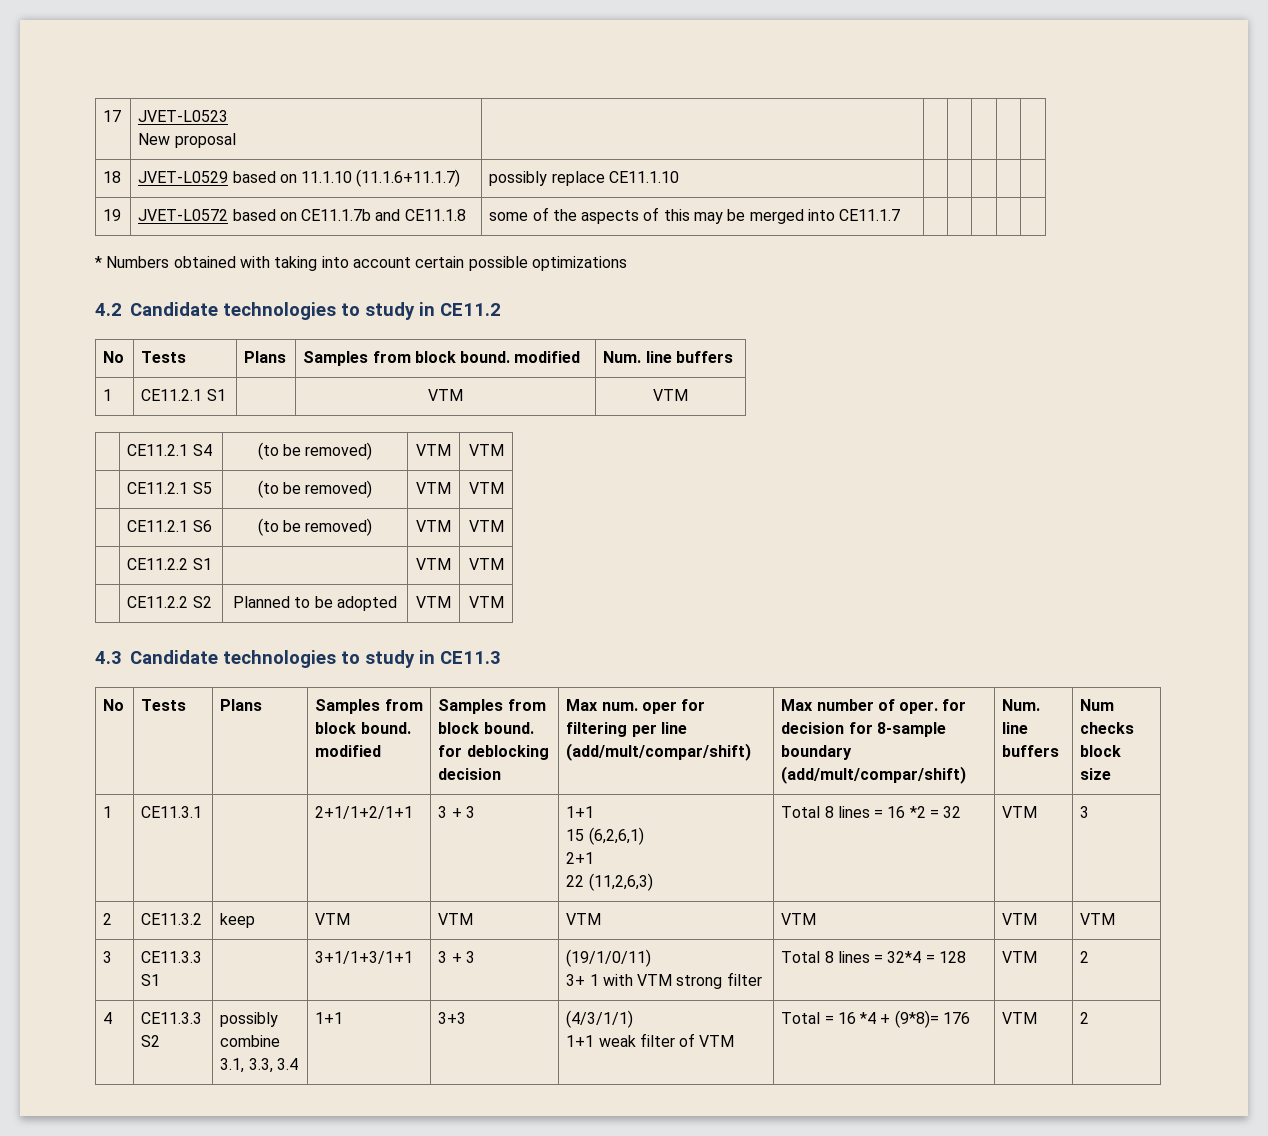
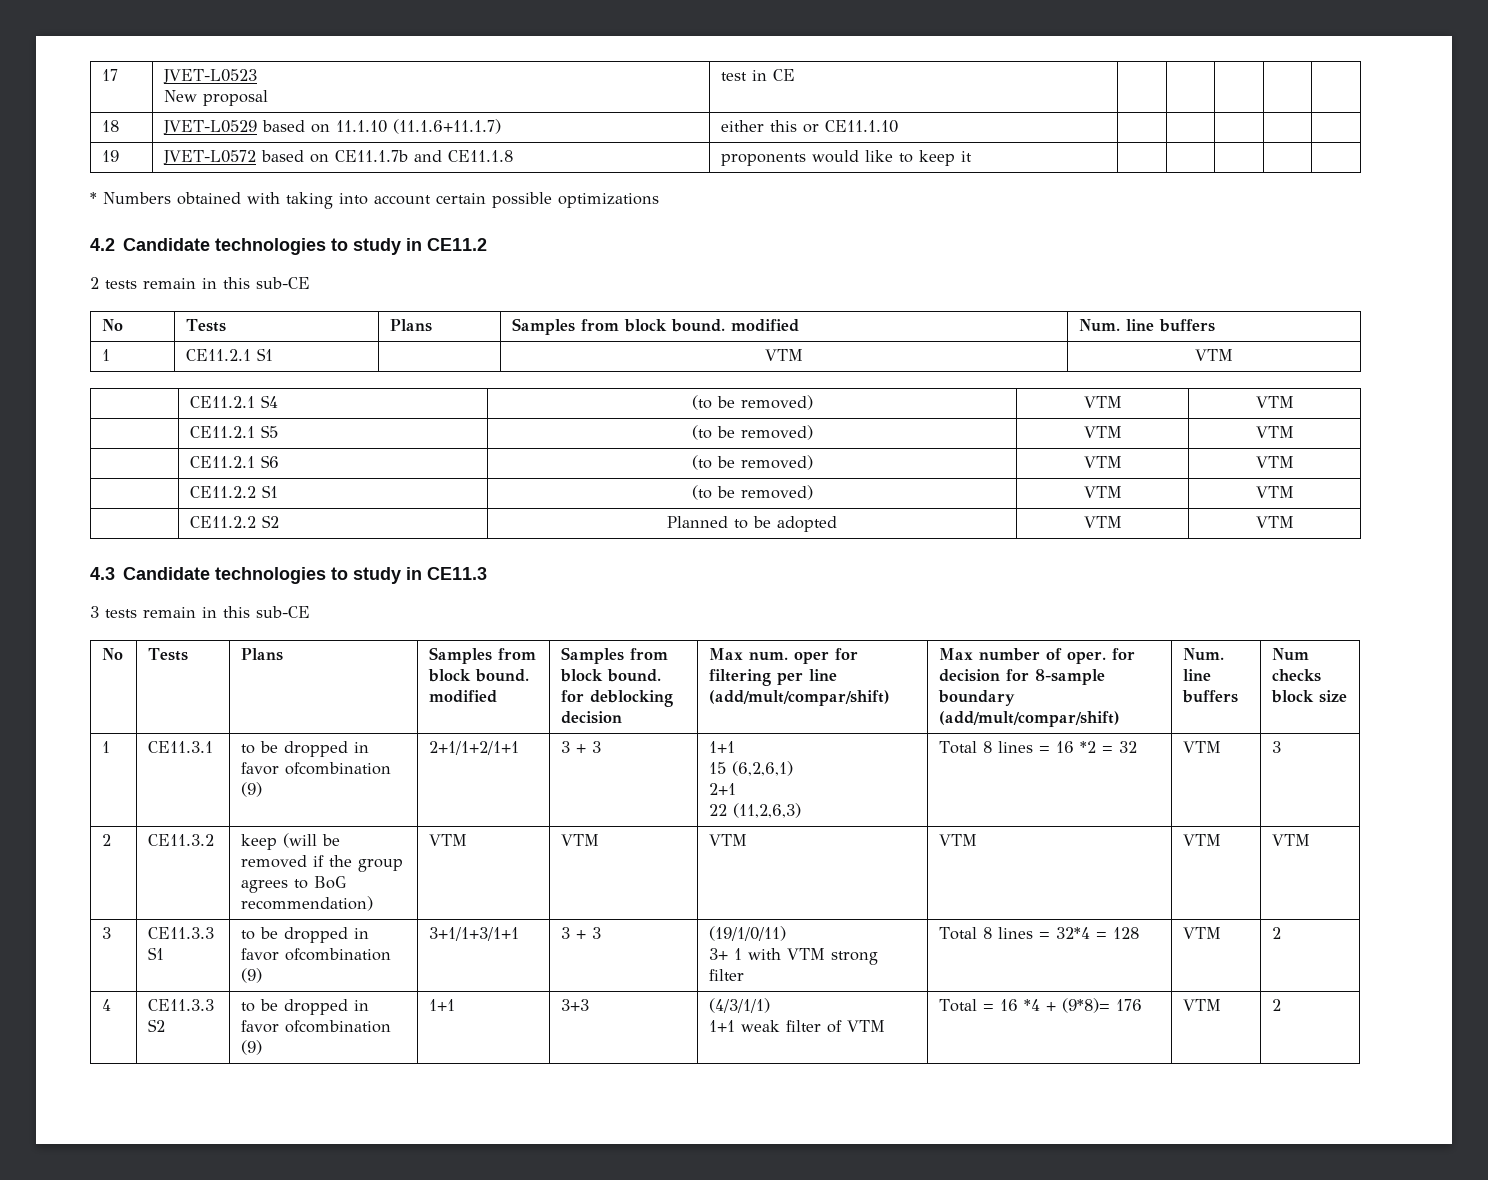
(236, 140) none -> [721,69,796,81] test in CE
[489,171,605,186] possibly replace -> [721,120,820,133] either this or
[489,207,901,224] some of the aspects of this may be merged into CE11.1.7 -> [721,150,973,166] proponents would like to keep it
(501, 309) none -> [90,277,310,289] // 2 tests remain in this sub-CE
(212, 564) none -> [691,485,813,500] (to be removed)
(501, 657) none -> [90,606,310,618] // 3 tests remain in this sub-CE
(203, 812) none -> [241,741,370,757] [241,762,392,775] [241,782,263,797] to be dropped in favor ofcombination (9)
(256, 920) none -> [283,833,341,848] [241,855,404,872] [241,876,347,893] [241,896,374,911] (will be removed if the group agrees to BoG recommendation)
(161, 980) none -> [241,927,370,943] [241,948,392,961] [241,968,263,983] to be dropped in favor ofcombination (9)
[220,1012,279,1027] [220,1035,281,1047] [220,1058,298,1073] possibly combine 3.1, 3.3, 3.4 -> [241,999,370,1015] [241,1020,392,1033] [241,1040,263,1055] to be dropped in favor ofcombination (9)

